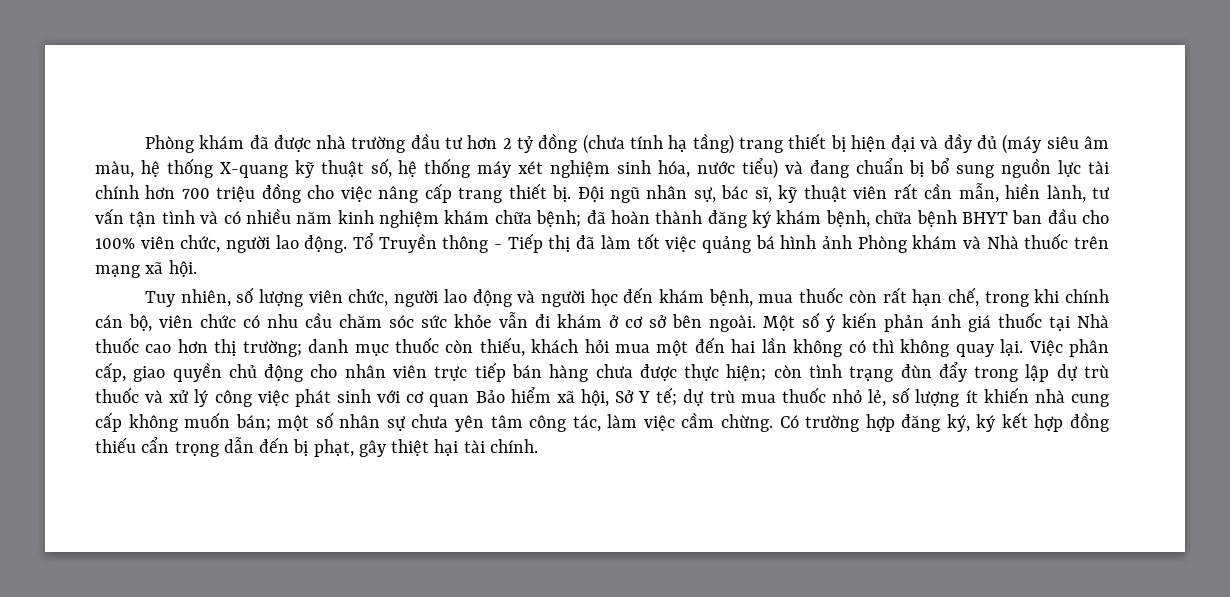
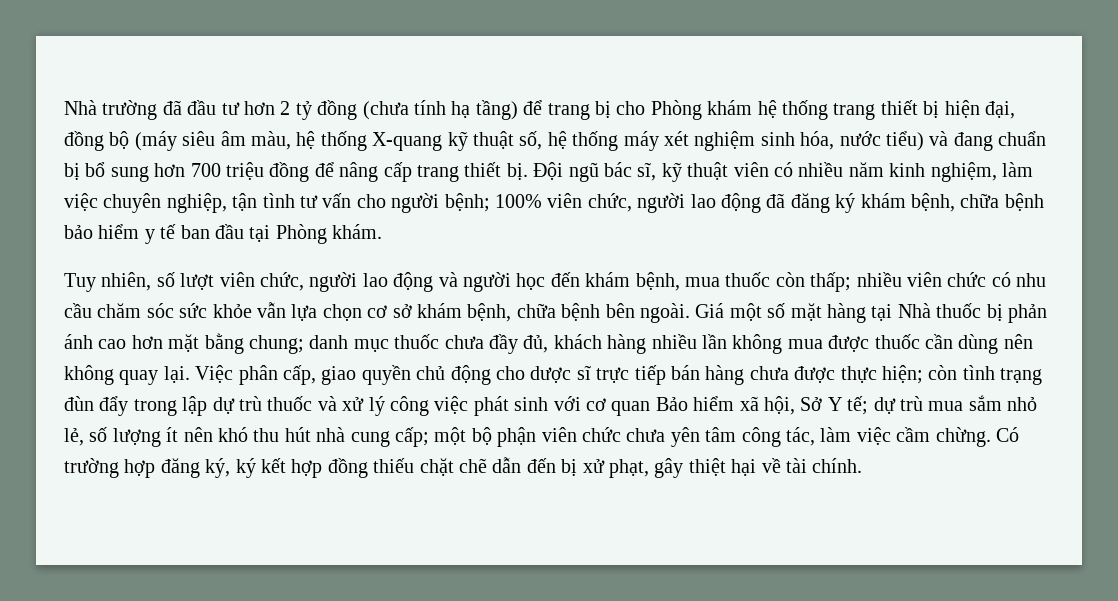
[144,135,406,153] Phòng khám đã được nhà trường -> [64,100,182,120] Nhà trường đã
[738,133,998,153] trang thiết bị hiện đại và đầy đủ -> [523,100,1015,120] [64,131,130,151] để trang bị cho Phòng khám hệ thống trang thiết bị hiện đại, đồng bộ
[1001,158,1109,178] [95,185,139,199] nguồn lực tài chính -> (149, 174) none
[307,185,372,202] cho việc -> [314,162,334,177] để
[646,185,716,203] nhân sự, -> (599, 172) none
[893,183,1110,203] [95,208,703,228] rất cần mẫn, hiền lành, tư vấn tận tình và có nhiều năm kinh nghiệm khám chữa bệnh; đã hoàn thành -> [773,162,1033,182] [64,193,786,213] có nhiều năm kinh nghiệm, làm việc chuyên nghiệp, tận tình tư vấn cho người bệnh; 100% viên chức, người lao động đã
[961,208,1109,224] [95,233,1109,253] [95,260,197,278] BHYT ban đầu cho 100% viên chức, người lao động. Tổ Truyền thông - Tiếp thị đã làm tốt việc quảng bá hình ảnh Phòng khám và Nhà thuốc trên mạng xã hội. -> [64,224,383,244] bảo hiểm y tế ban đầu tại Phòng khám.
[259,289,304,307] lượng -> [180,273,215,290] lượt
[882,287,1110,307] [95,314,152,332] rất hạn chế, trong khi chính cán bộ, -> [810,272,902,292] thấp; nhiều
[535,312,1109,332] [95,337,894,357] đi khám ở cơ sở bên ngoài. Một số ý kiến phản ánh giá thuốc tại Nhà thuốc cao hơn thị trường; danh mục thuốc còn thiếu, khách hỏi mua một đến hai lần không có thì -> [291,303,1047,323] [64,333,1033,354] lựa chọn cơ sở khám bệnh, chữa bệnh bên ngoài. Giá một số mặt hàng tại Nhà thuốc bị phản ánh cao hơn mặt bằng chung; danh mục thuốc chưa đầy đủ, khách hàng nhiều lần không mua được thuốc cần dùng nên
[344,364,428,378] nhân viên -> [530,365,591,383] dược sĩ
[781,387,826,403] thuốc -> [968,395,1002,411] sắm
[983,387,1110,407] [95,412,406,432] khiến nhà cung cấp không muốn bán; một số nhân sự -> [183,427,621,447] nên khó thu hút nhà cung cấp; một bộ phận viên chức
[141,437,219,457] cẩn trọng -> [419,458,487,476] chặt chẽ
(309, 447) none -> [582,459,605,473] xử
(459, 447) none -> [761,458,781,473] về

